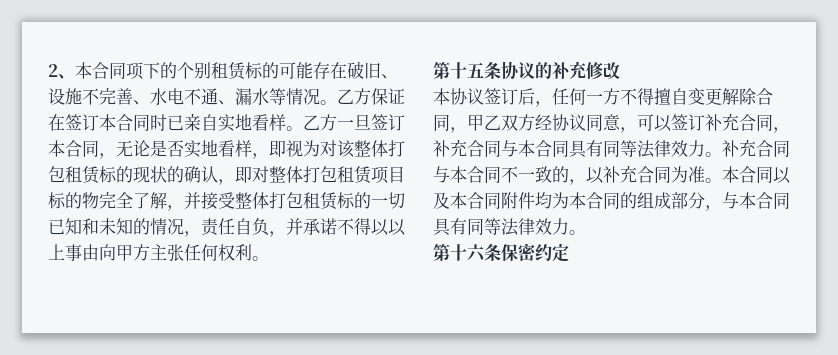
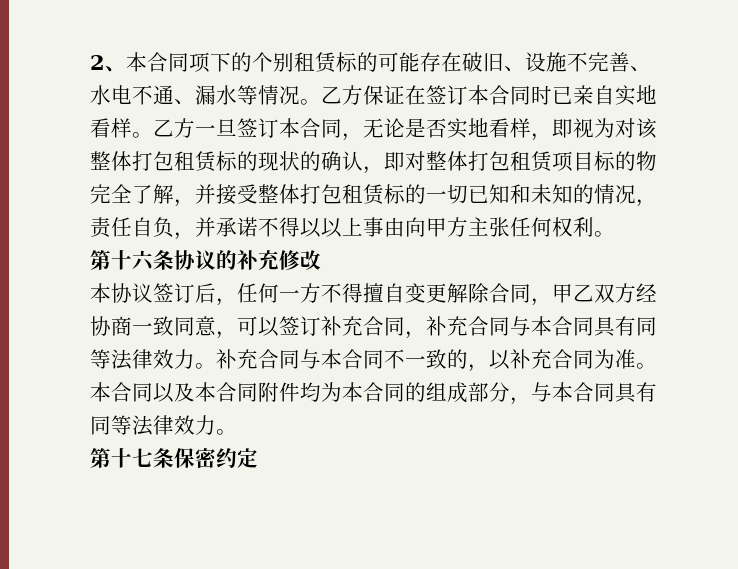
[467,62,484,78] 五 -> [132,250,154,271] 六
[569,114,586,131] 议 -> [111,316,174,336] 商一致
[467,244,486,262] 六 -> [132,448,153,467] 七

